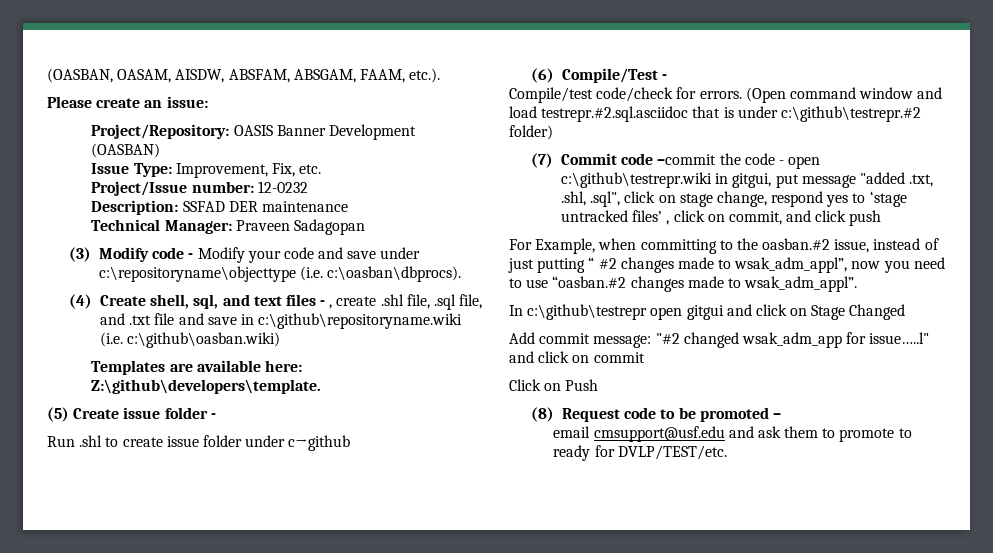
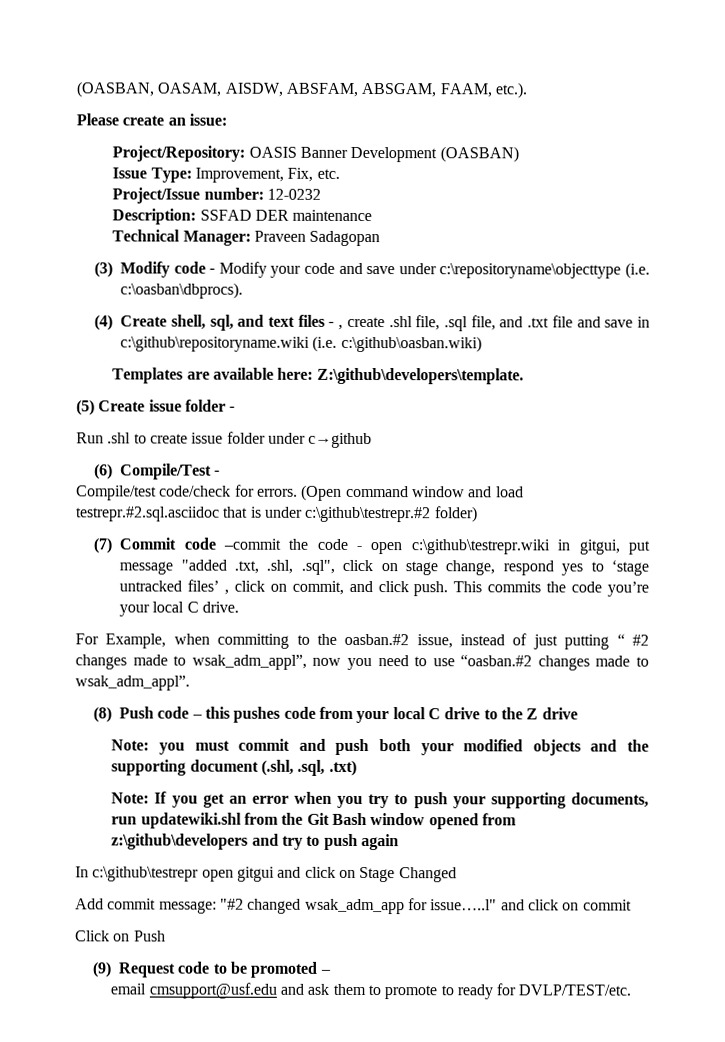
[849,210,882,226] push -> [413,581,649,597] [119,601,240,617] push. This commits the code you’re your local C drive.
(858, 284) none -> [93,706,578,724] [111,738,649,756] [111,759,357,776] [111,791,650,809] [111,812,517,830] [111,833,399,851] // (8) Push code – this pushes code from your local C drive to the Z drive // Note: you must commit and push both your modified objects and the supporting document (.shl, .sql, .txt) // Note: If you get an error when you try to push your supporting documents, run updatewiki.shl from the Git Bash window opened from z:\github\developers and try to push again
[531,407,555,422] (8) -> [92,961,113,978] (9)

